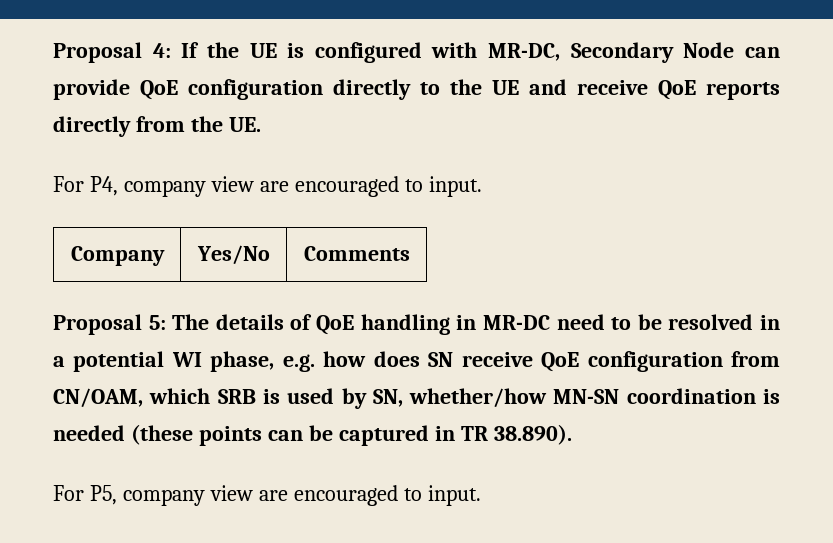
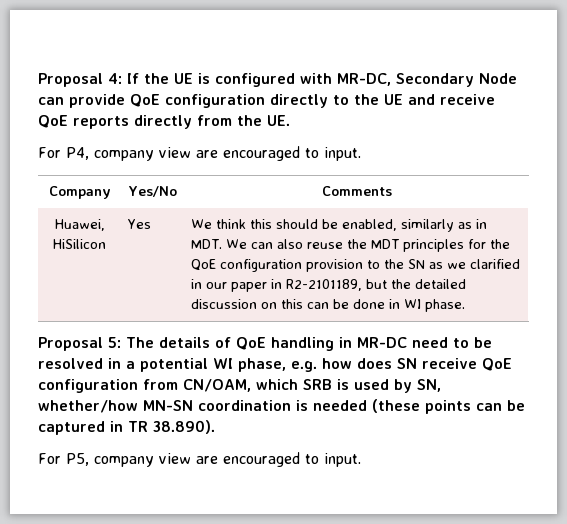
(410, 253) none -> [54,219,105,231] [53,239,106,249] [127,219,152,229] [191,219,488,232] [191,239,511,252] [191,259,521,272] [191,279,467,292] [191,299,466,312] // Huawei, HiSilicon | Yes | We think this should be enabled, similarly as in MDT. We can also reuse the MDT principles for the QoE configuration provision to the SN as we clarified in our paper in R2-2101189, but the detailed discussion on this can be done in WI phase.

